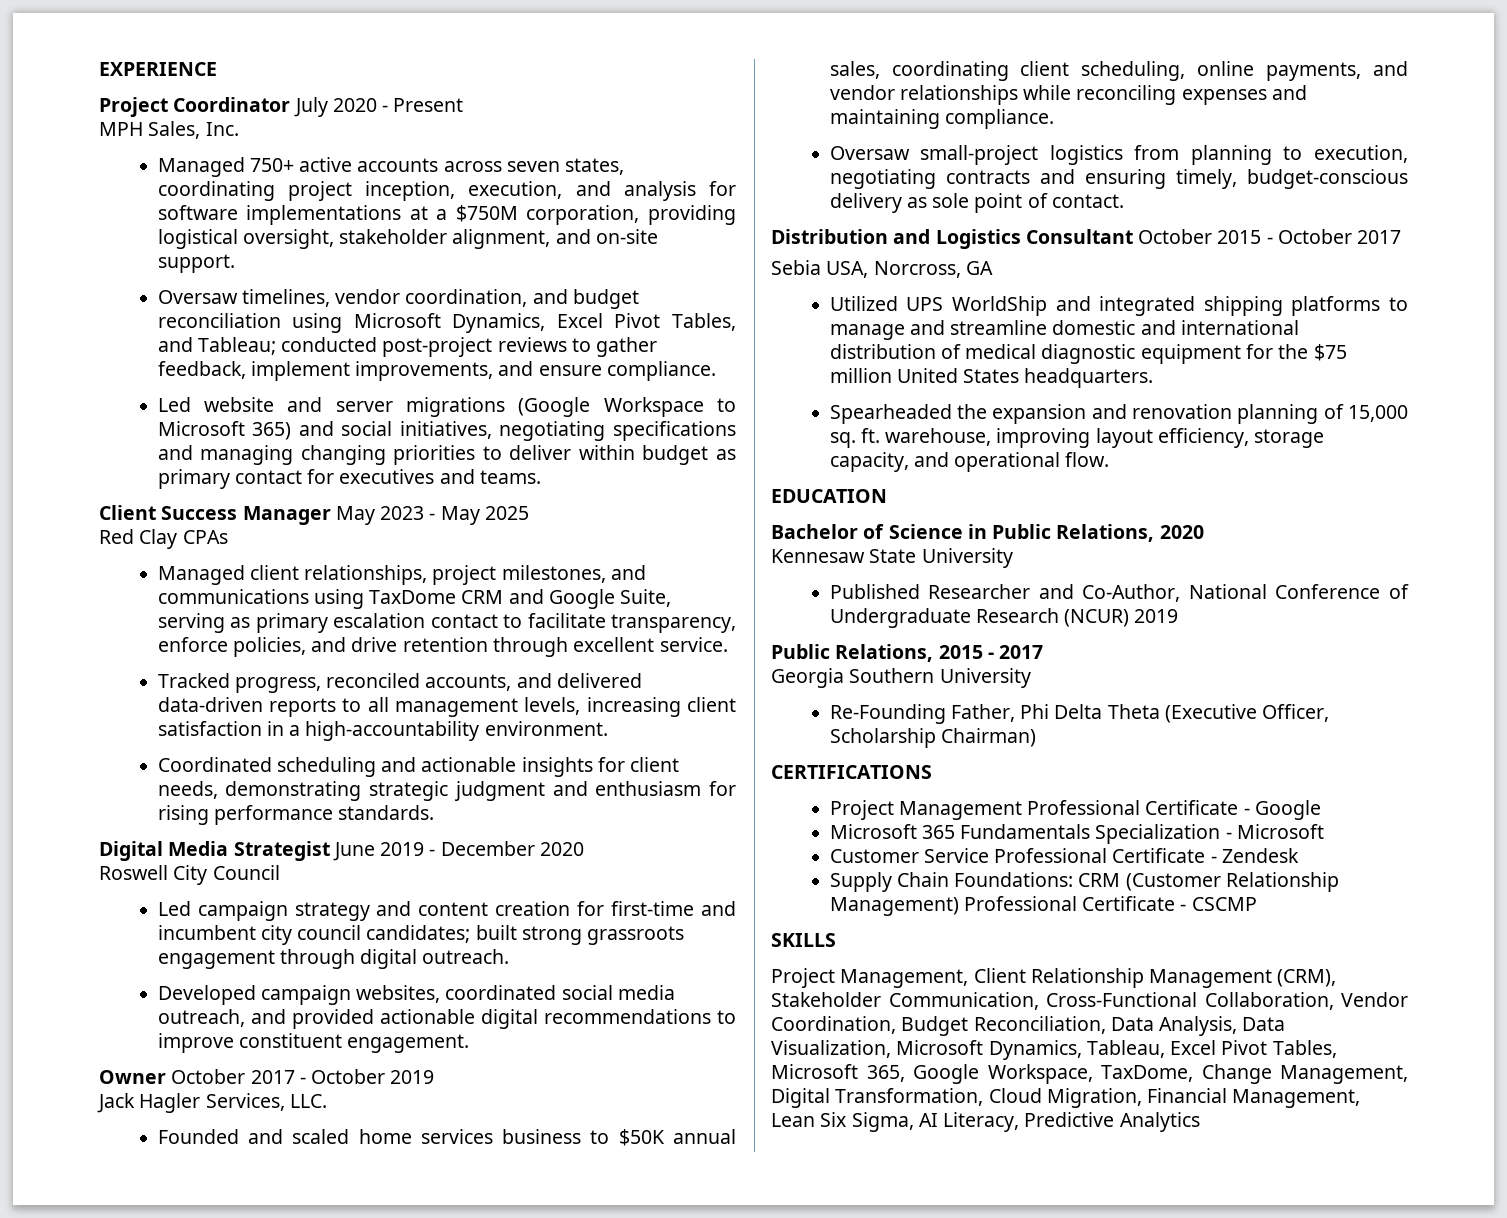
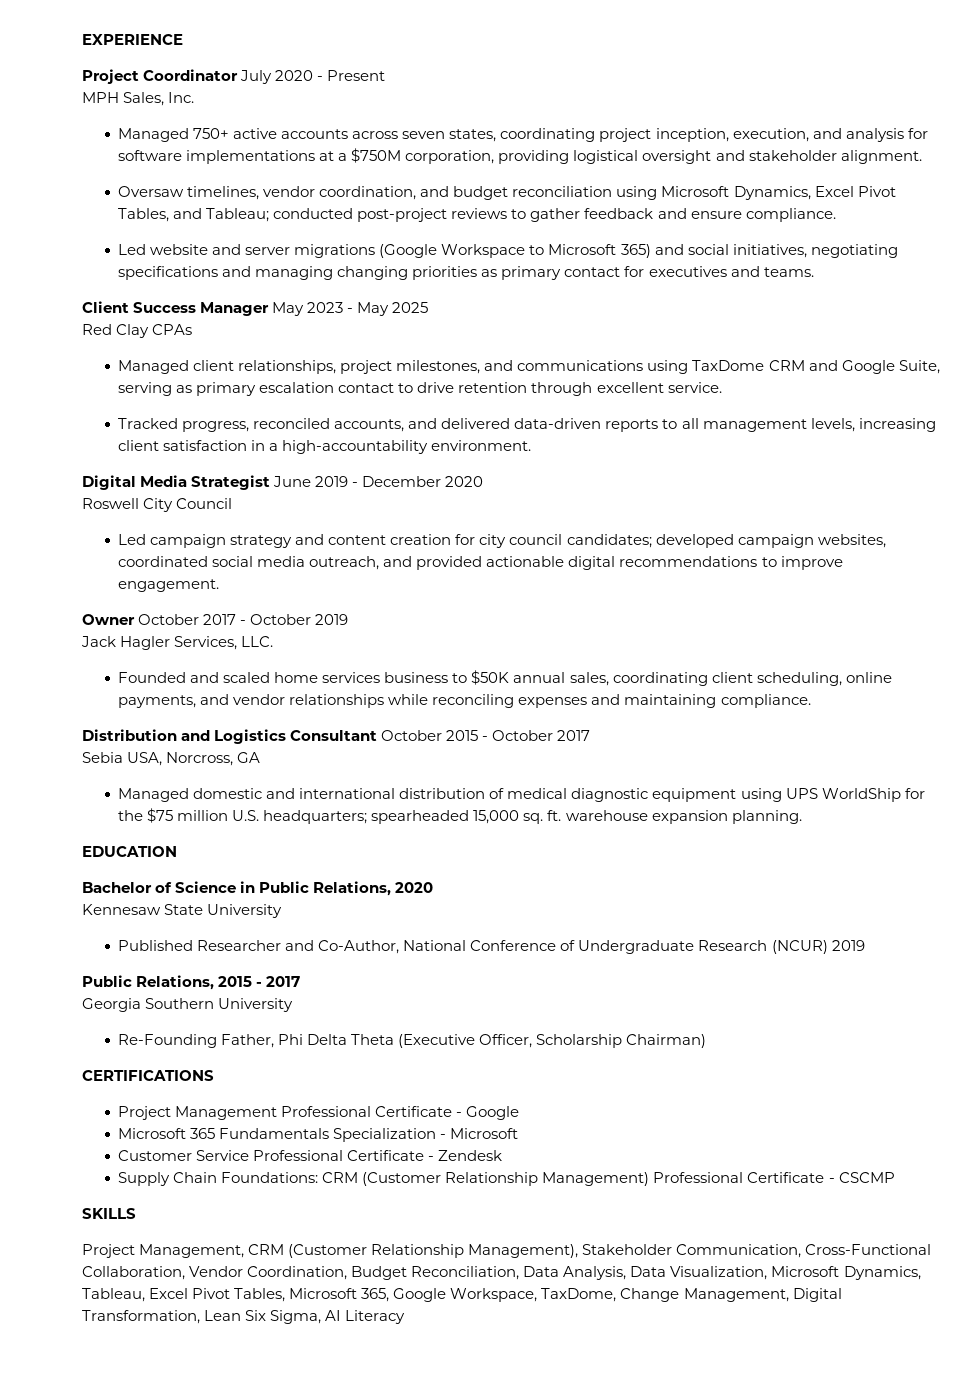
[242,229,658,249] [157,254,235,273] oversight, stakeholder alignment, and on-site support. -> [642,150,922,164] oversight and stakeholder alignment.
[157,361,494,381] feedback, implement improvements, -> [584,208,654,219] feedback
[482,445,709,465] to deliver within budget -> (478, 273) none
[527,613,736,633] [157,637,347,657] facilitate transparency, enforce policies, and -> (414, 388) none
[157,757,680,777] [157,781,736,801] [157,805,435,825] // Coordinated scheduling and actionable insights for client needs, demonstrating strategic judgment and enthusiasm for rising performance standards. -> (532, 445) none
[611,901,736,916] [157,925,685,945] [157,949,510,969] [157,985,256,1005] first-time and incumbent city council candidates; built strong grassroots engagement through digital outreach. // Developed -> [479,534,734,548] city council candidates; developed
[238,1033,342,1048] constituent -> (843, 563) none
[829,145,1408,165] [829,169,1408,189] [829,193,1124,213] // Oversaw small-project logistics from planning to execution, negotiating contracts and ensuring timely, budget-conscious delivery as sole point of contact. -> (811, 701) none
[829,296,1408,316] [829,320,1048,340] Utilized UPS WorldShip and integrated shipping platforms to manage and streamline -> [118,788,190,802] Managed
(1241, 354) none -> [740,788,901,802] using UPS WorldShip
[896,368,1154,388] [829,404,1408,424] [829,428,1325,448] [829,452,1110,472] United States headquarters. // Spearheaded the expansion and renovation planning of 15,000 sq. ft. warehouse, improving layout efficiency, storage capacity, and operational flow. -> [232,810,802,824] U.S. headquarters; spearheaded 15,000 sq. ft. warehouse expansion planning.
[973,968,1337,988] Client Relationship Management (CRM), -> [248,1244,579,1258] CRM (Customer Relationship Management),
[988,1088,1361,1108] Cloud Migration, Financial Management, -> (200, 1317) none
[943,1112,1200,1132] Literacy, Predictive Analytics -> [345,1310,406,1324] Literacy

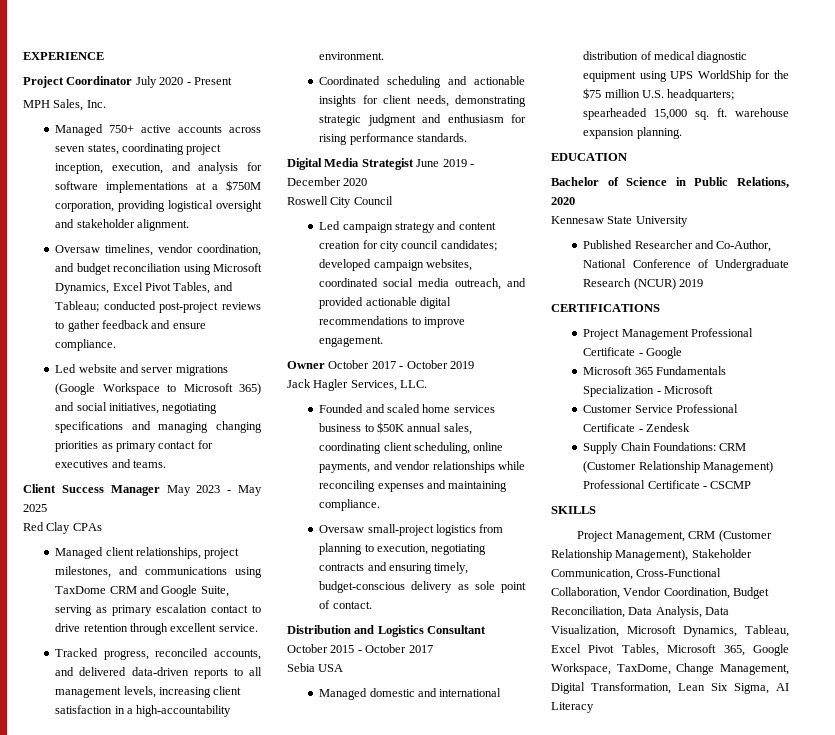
(532, 445) none -> [319,76,525,88] [319,95,526,107] [319,114,526,126] [319,133,468,145] // Coordinated scheduling and actionable insights for client needs, demonstrating strategic judgment and enthusiasm for rising performance standards.
(811, 701) none -> [319,524,504,536] [319,543,487,555] [319,562,469,574] [319,581,526,593] [319,600,372,609] // Oversaw small-project logistics from planning to execution, negotiating contracts and ensuring timely, budget-conscious delivery as sole point of contact.
[127,752,261,766] USA, Norcross, GA -> [318,664,344,672] USA
[82,975,301,990] [82,998,294,1012] [118,1034,707,1048] // Public Relations, 2015 - 2017 // Georgia Southern University // Re-Founding Father, Phi Delta Theta (Executive Officer, Scholarship Chairman) -> (704, 283) none

